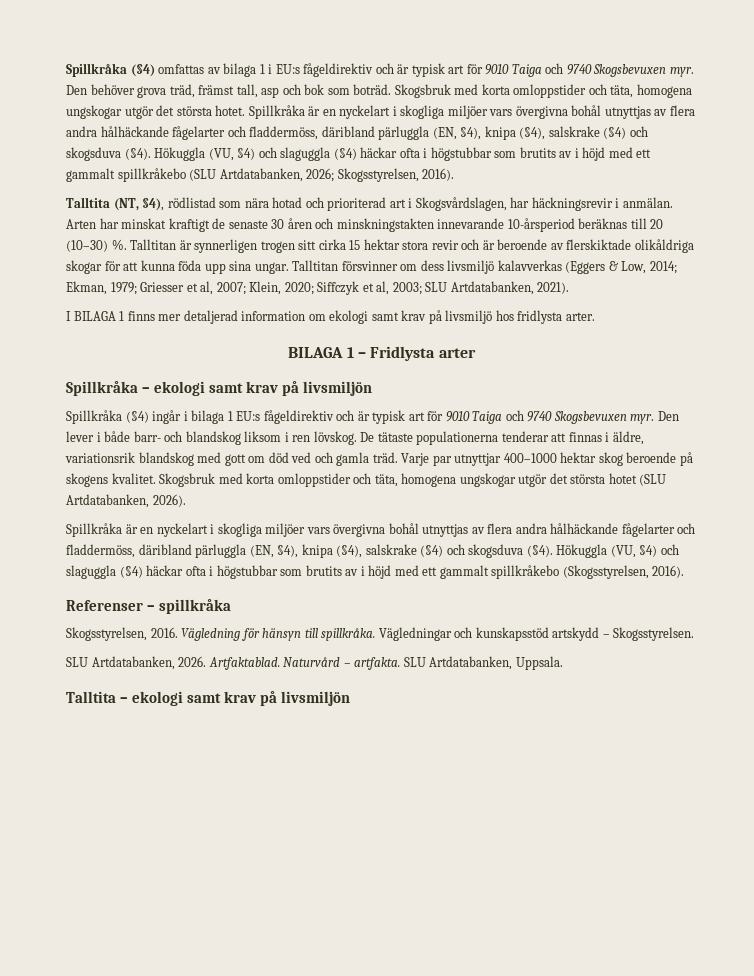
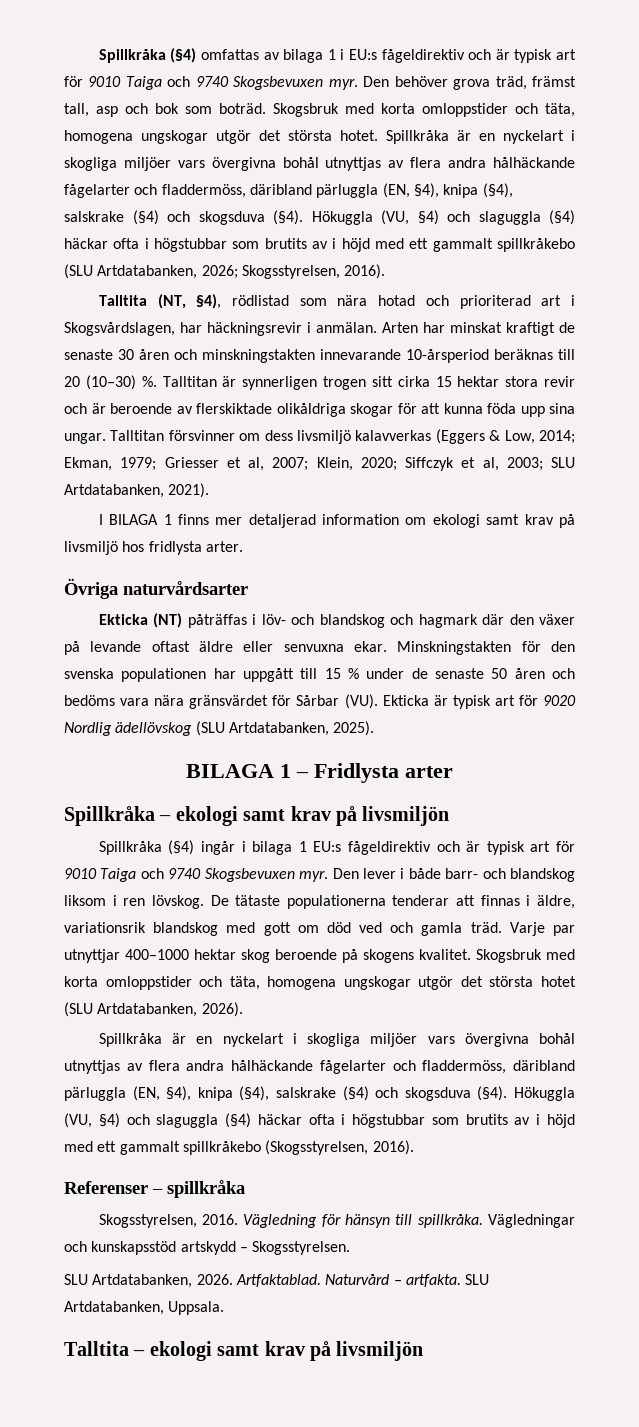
(595, 316) none -> [64,578,248,599] [98,613,576,628] [64,641,575,655] [64,668,575,682] [64,694,576,709] [64,721,375,736] // Övriga naturvårdsarter // Ekticka (NT) påträffas i löv- och blandskog och hagmark där den växer på levande oftast äldre eller senvuxna ekar. Minskningstakten för den svenska populationen har uppgått till 15 % under de senaste 50 åren och bedöms vara nära gränsvärdet för Sårbar (VU). Ekticka är typisk art för 9020 Nordlig ädellövskog (SLU Artdatabanken, 2025).

